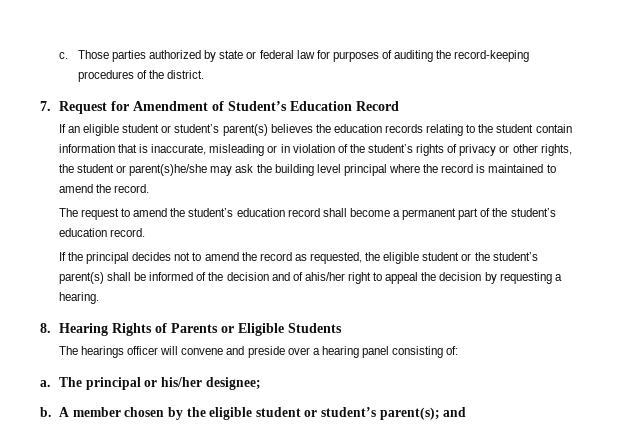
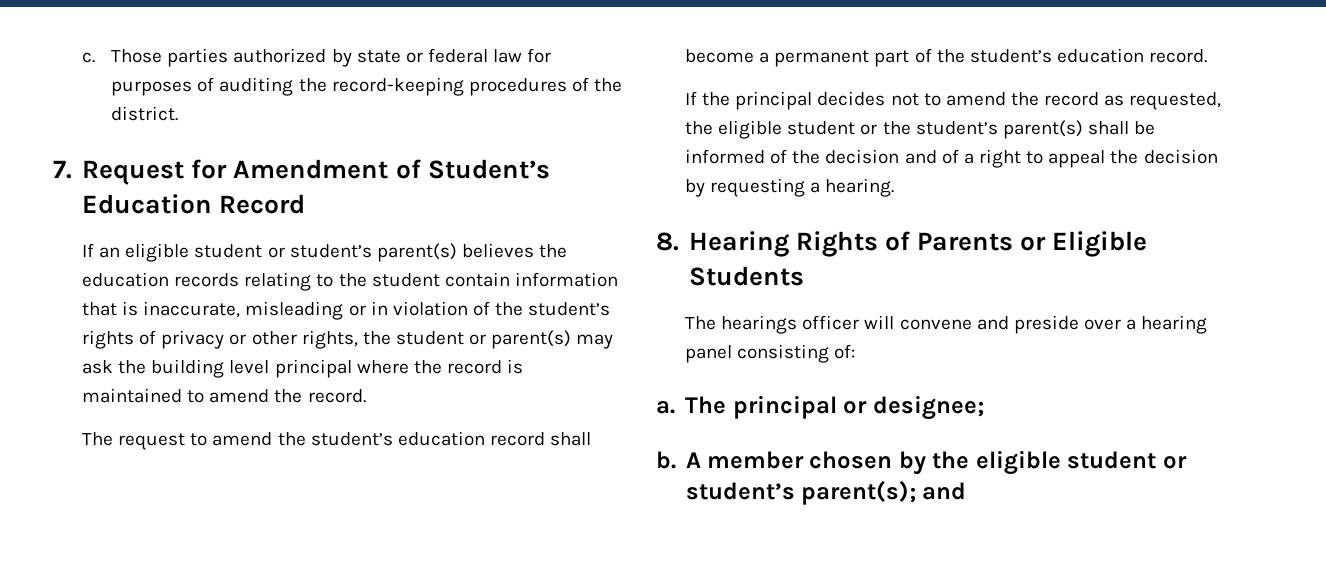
[129,164,208,176] parent(s)he/she -> [491,330,572,349] parent(s)
[304,272,345,281] ahis/her -> [963,153,974,164] a
[160,377,202,387] his/her -> (868, 407) none

